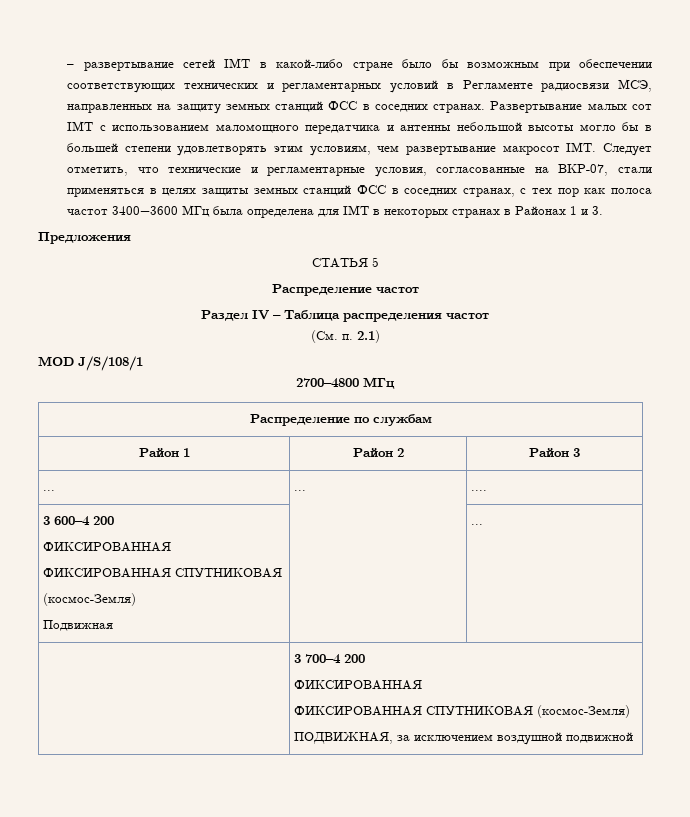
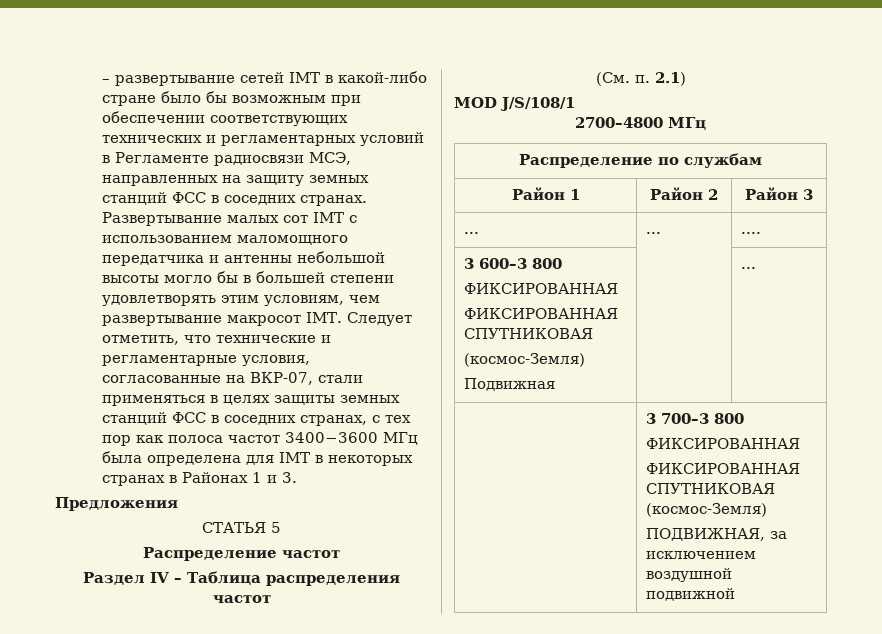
[54,516,115,526] 600–4 200 -> [479,258,563,269] 600–3 800
[305,654,366,664] 700–4 200 -> [661,413,745,424] 700–3 800

